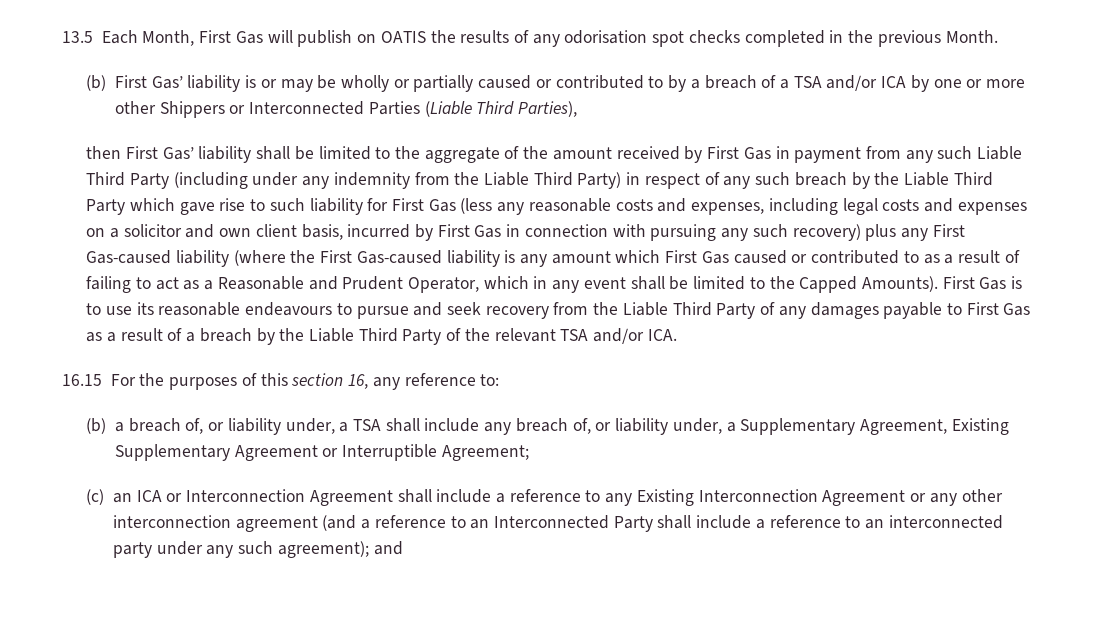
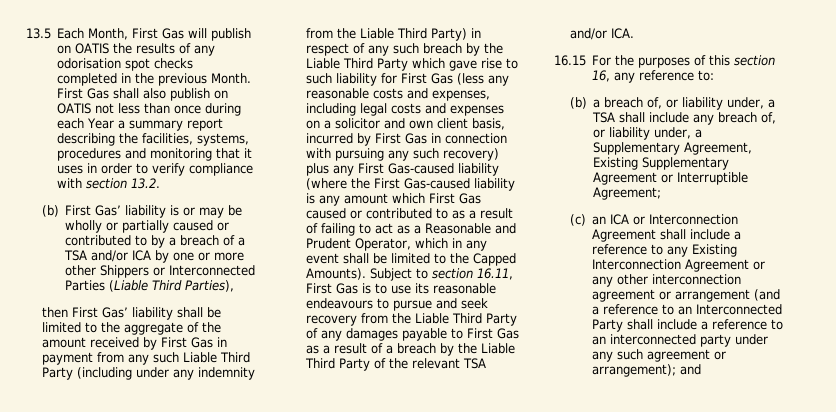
(998, 36) none -> [57,88,229,101] [57,103,242,116] [57,118,224,131] [57,133,250,146] [57,148,253,161] [57,163,254,176] [57,178,161,189] First Gas shall also publish on OATIS not less than once during each Year a summary report describing the facilities, systems, procedures and monitoring that it uses in order to verify compliance with section 13.2.
(938, 284) none -> [369,268,513,281] Subject to section 16.11,
(318, 524) none -> [658,289,750,302] or arrangement
[277,541,369,558] agreement); -> [646,349,726,362] [591,364,676,377] agreement or arrangement);

